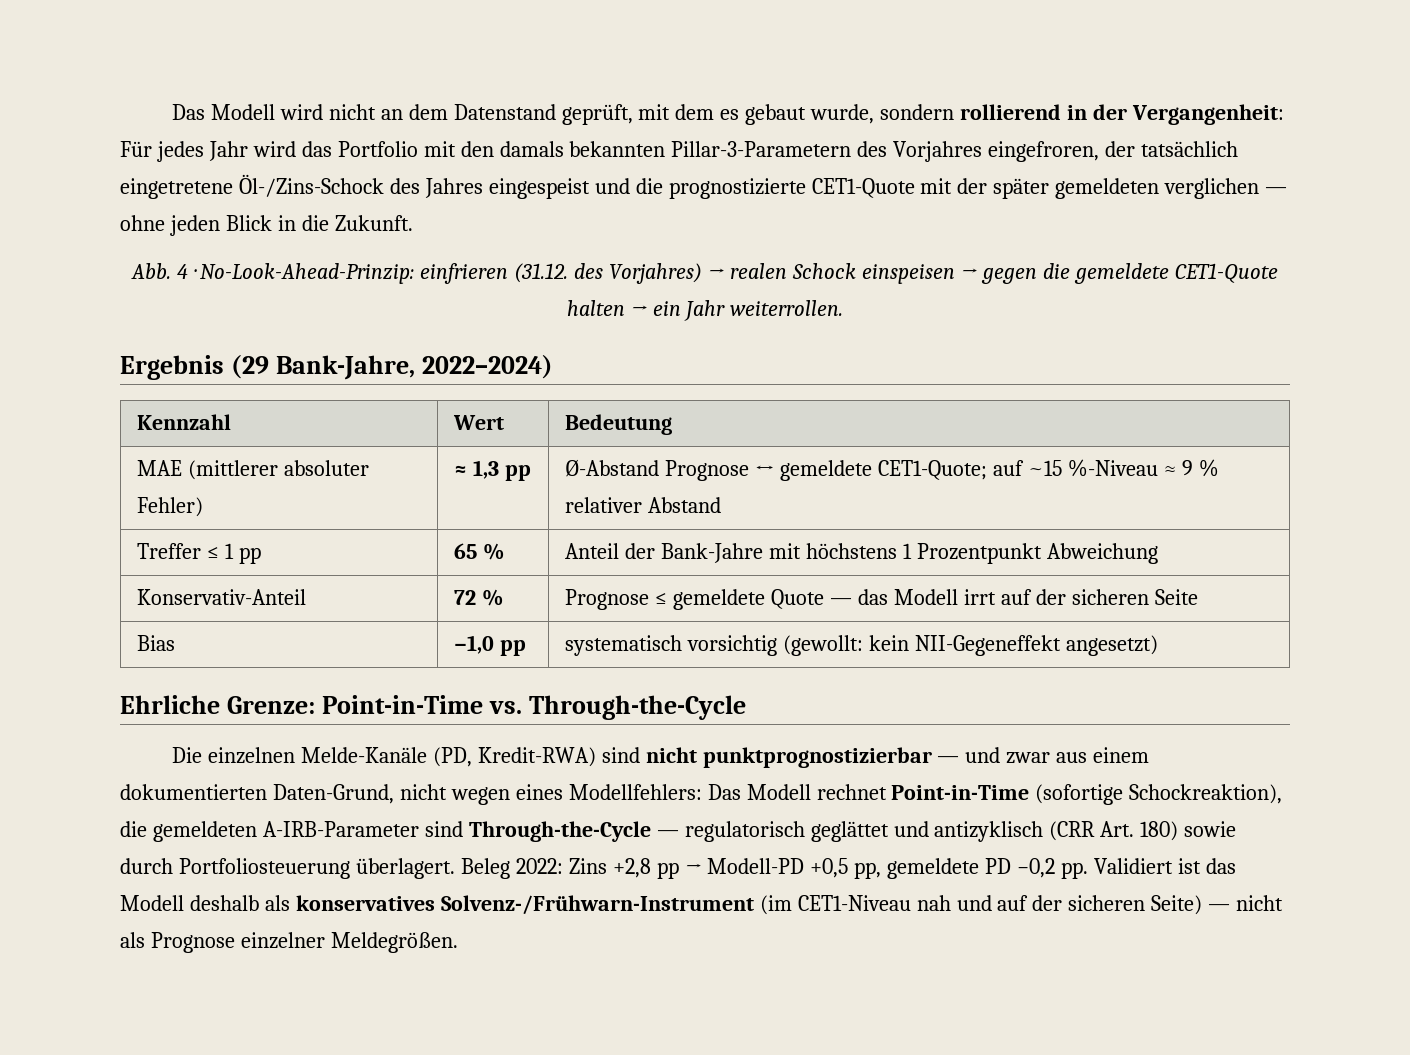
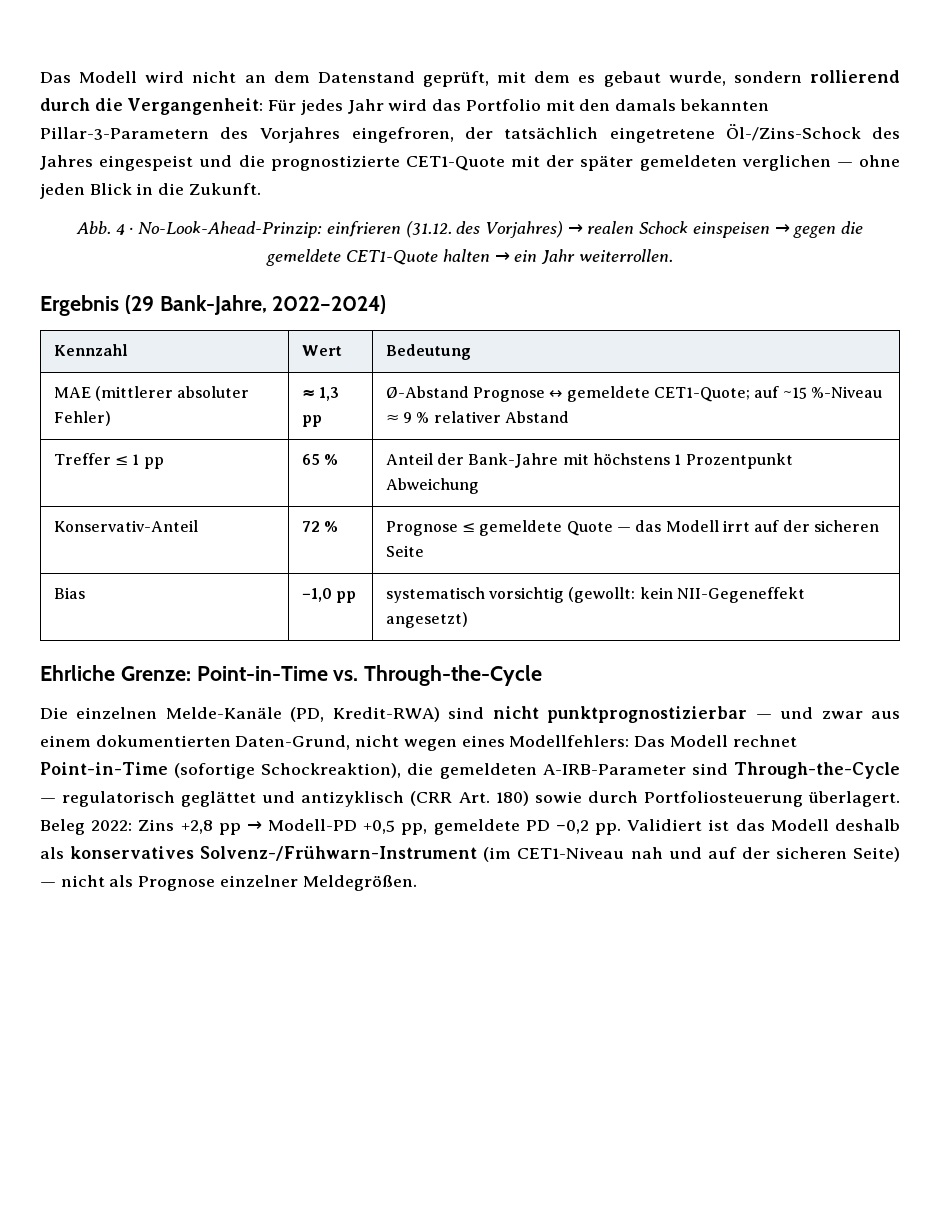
[1067,104,1127,120] in der -> [40,98,123,111] durch die

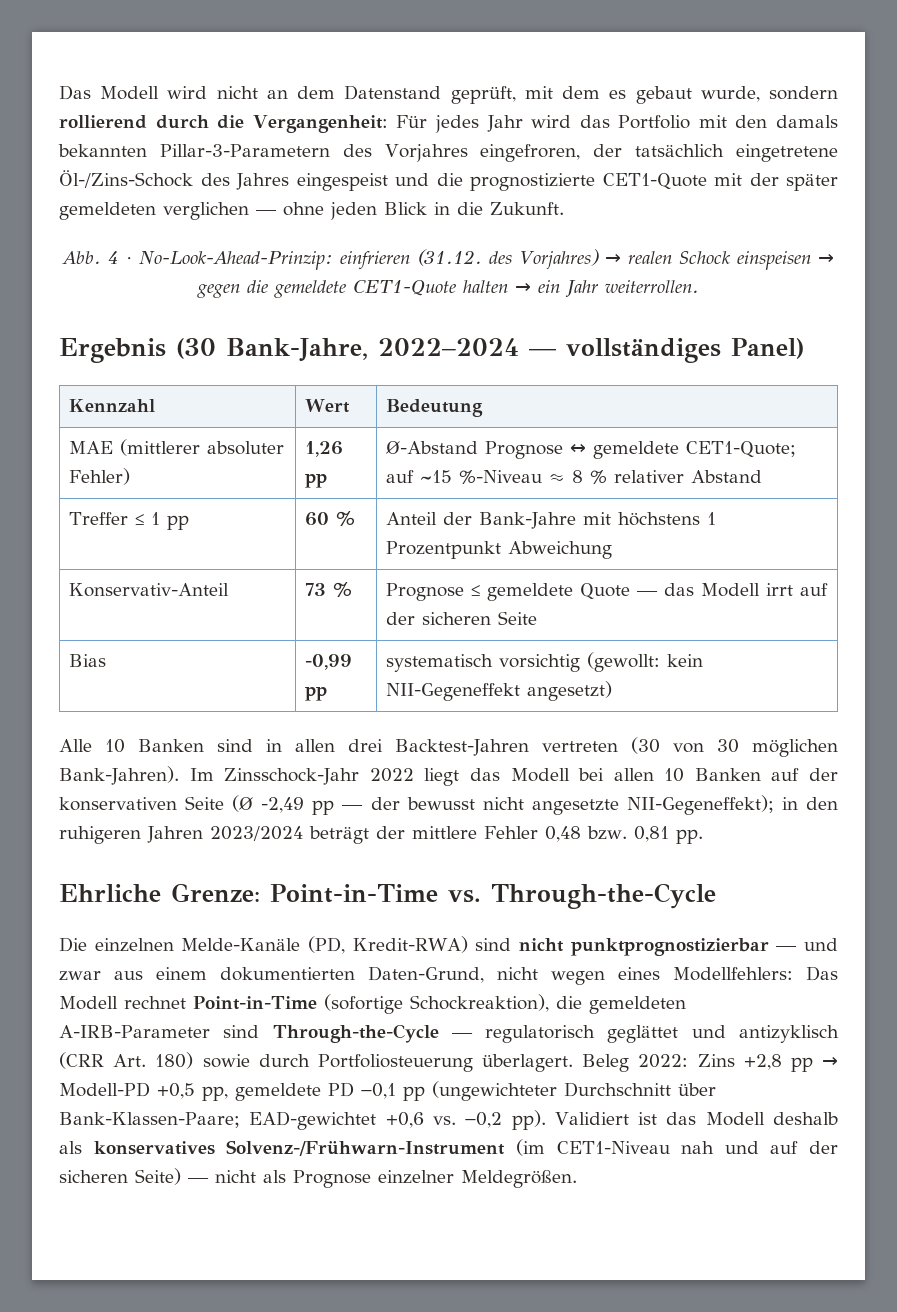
[124,295,387,315] (29 Bank-Jahre, 2022–2024) -> [176,338,804,363] (30 Bank-Jahre, 2022–2024 — vollständiges Panel)
[301,387,340,401] ≈ 1,3 -> [305,441,344,457] 1,26
[403,412,413,423] 9 -> [572,470,584,483] 8
[301,454,320,465] 65 -> [305,512,330,526] 60
[301,521,320,532] 72 -> [305,583,327,596] 73
[301,588,332,602] −1,0 -> [305,654,353,670] -0,99
(468, 620) none -> [59,737,838,757] [59,766,839,786] [59,795,839,815] [59,826,703,844] // Alle 10 Banken sind in allen drei Backtest-Jahren vertreten (30 von 30 möglichen Bank-Jahren). Im Zinsschock-Jahr 2022 liegt das Modell bei allen 10 Banken auf der konservativen Seite (Ø -2,49 pp — der bewusst nicht angesetzte NII-Gegeneffekt); in den ruhigeren Jahren 2023/2024 beträgt der mittlere Fehler 0,48 bzw. 0,81 pp.
[555,820,622,835] −0,2 pp. -> [361,1081,716,1101] [59,1110,546,1130] −0,1 pp (ungewichteter Durchschnitt über Bank-Klassen-Paare; EAD-gewichtet +0,6 vs. −0,2 pp).

